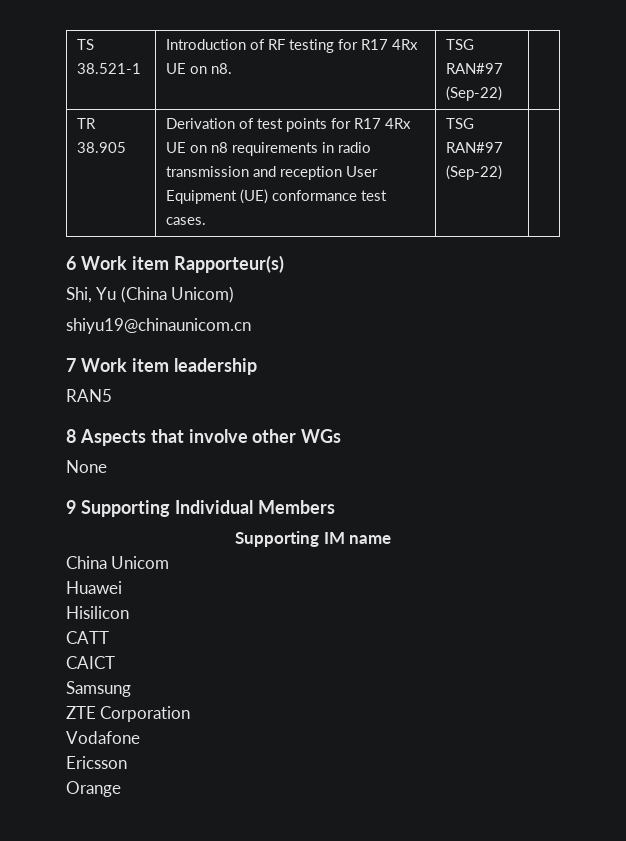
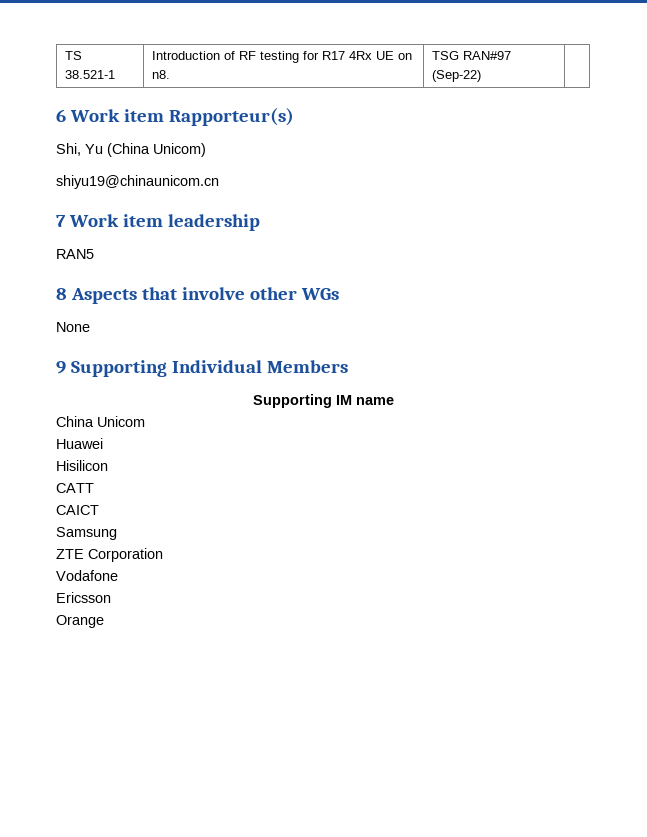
[76,118,96,129] [76,142,126,153] [165,118,412,132] [165,142,372,156] [165,166,379,180] [165,189,388,204] [165,217,206,225] [445,118,474,129] [445,142,503,153] [445,165,502,180] // TR 38.905 | Derivation of test points for R17 4Rx UE on n8 requirements in radio transmission and reception User Equipment (UE) conformance test cases. | TSG RAN#97 (Sep-22) | -> (481, 76) none

